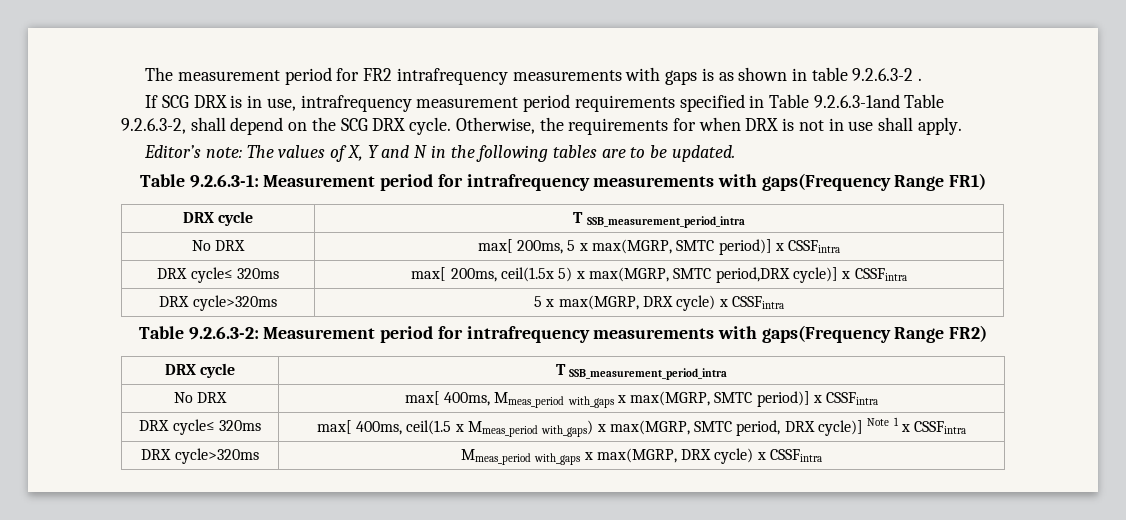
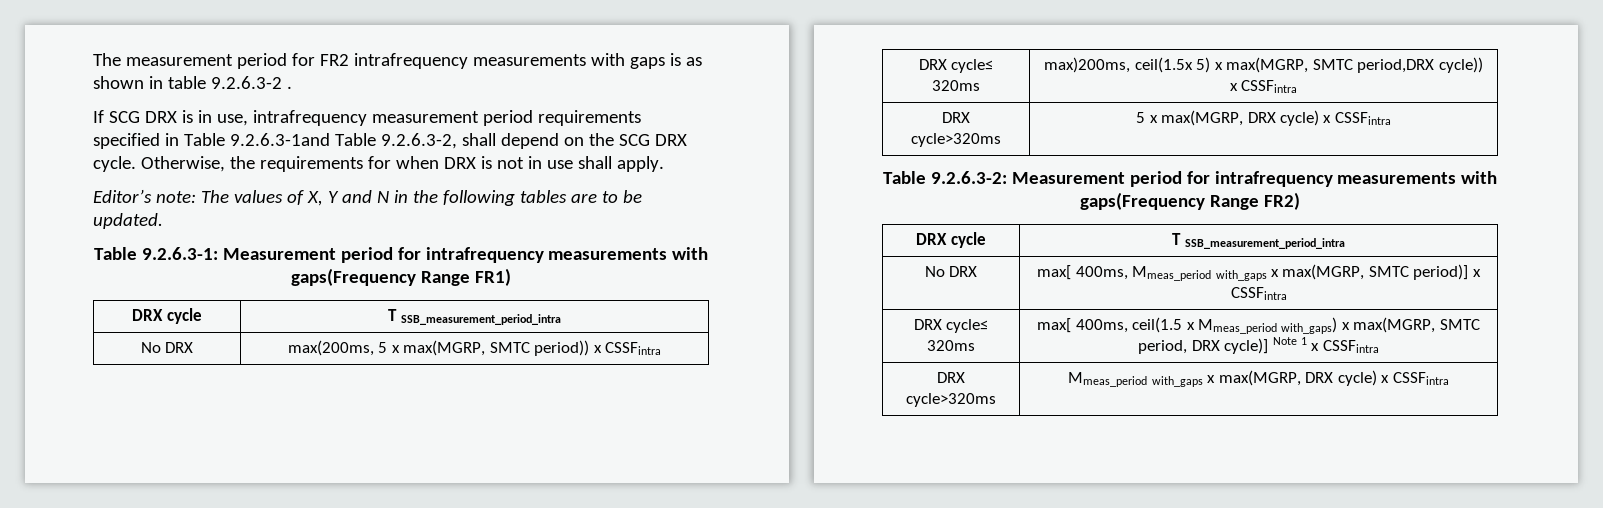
[477,239,564,254] max[ 200ms, -> [287,340,374,356] max(200ms,
[718,239,841,255] [157,267,279,283] [411,267,497,282] period)] x CSSFintra // DRX cycle≤ 320ms | max[ 200ms, -> [534,340,662,356] [918,59,994,73] [932,80,980,91] [1044,57,1131,73] period)) x CSSFintra // DRX cycle≤ 320ms | max)200ms,
[792,267,838,283] cycle)] -> [1438,57,1483,73] cycle))

